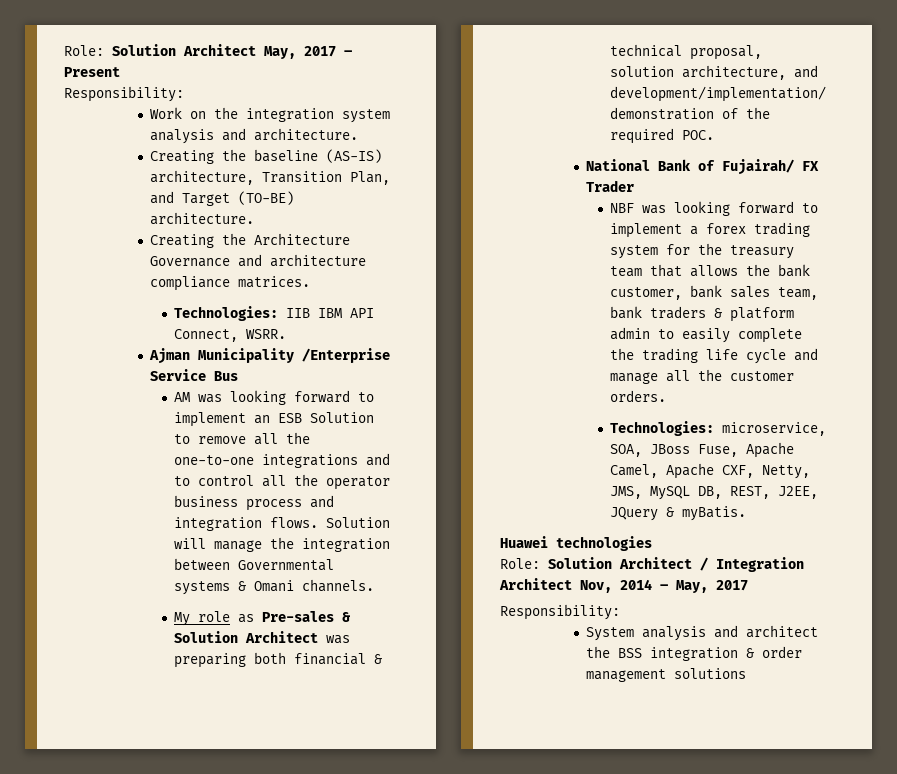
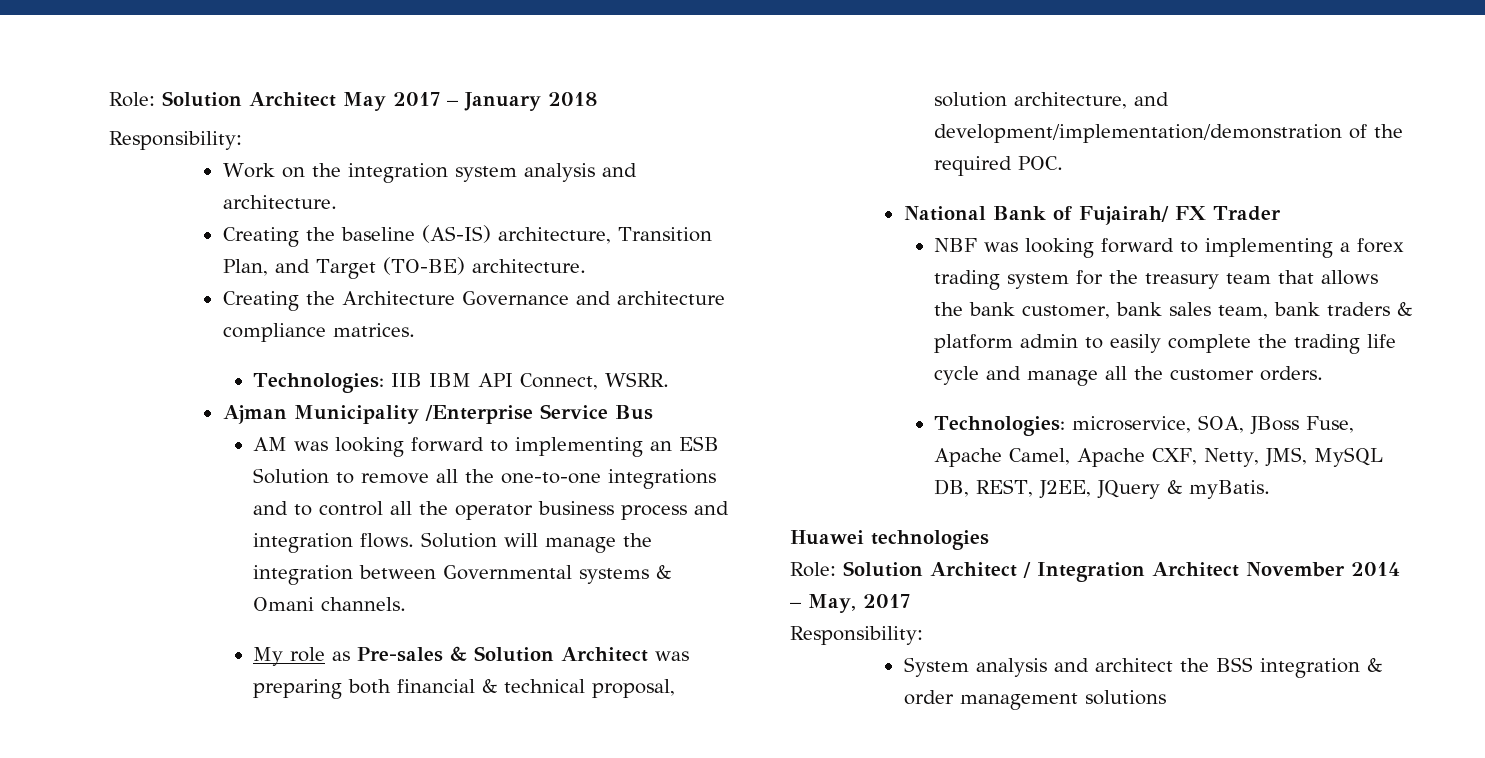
[64,44,296,59] Role: Solution Architect May, -> [109,91,386,111] Role: Solution Architect May
[64,67,120,77] Present -> [464,92,597,111] January 2018
[174,412,247,427] implement -> [515,437,644,457] implementing
[610,223,683,238] implement -> [1205,238,1334,258] implementing
[580,580,612,593] Nov, -> [1246,562,1345,577] November

